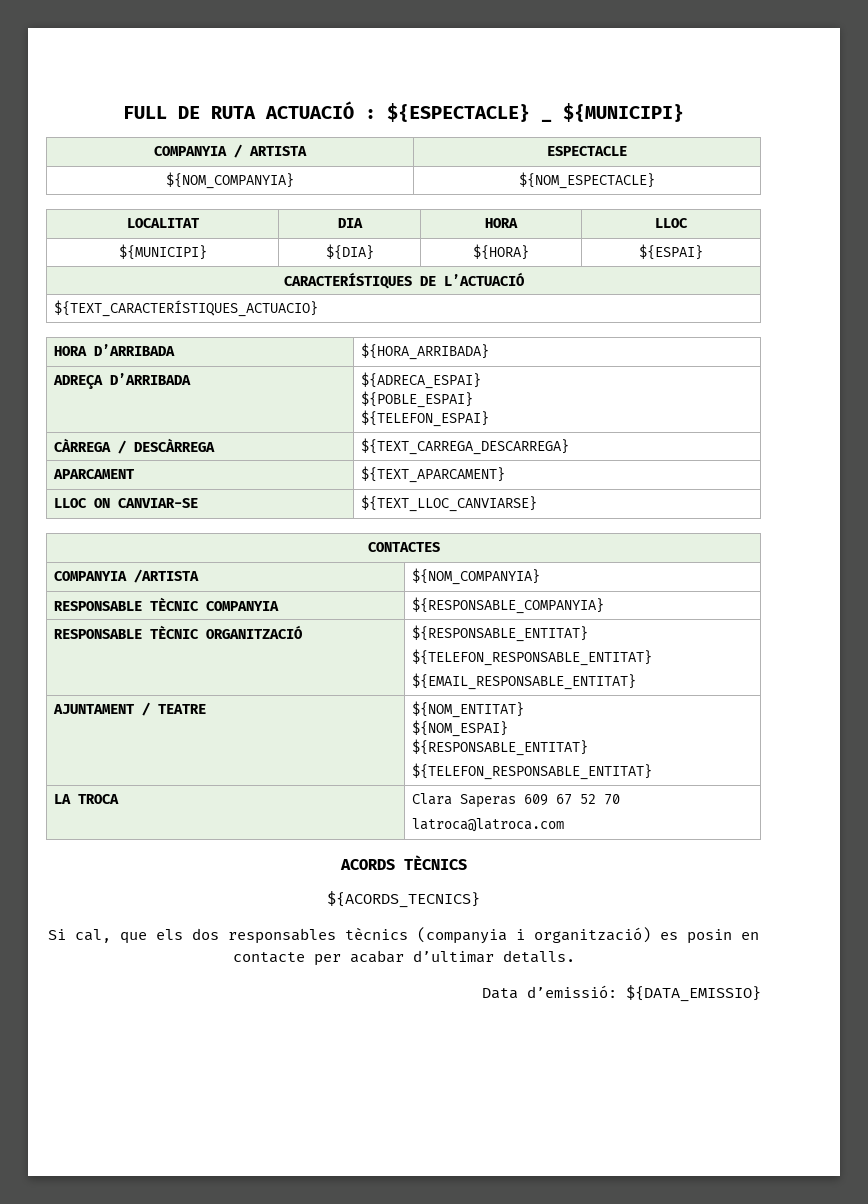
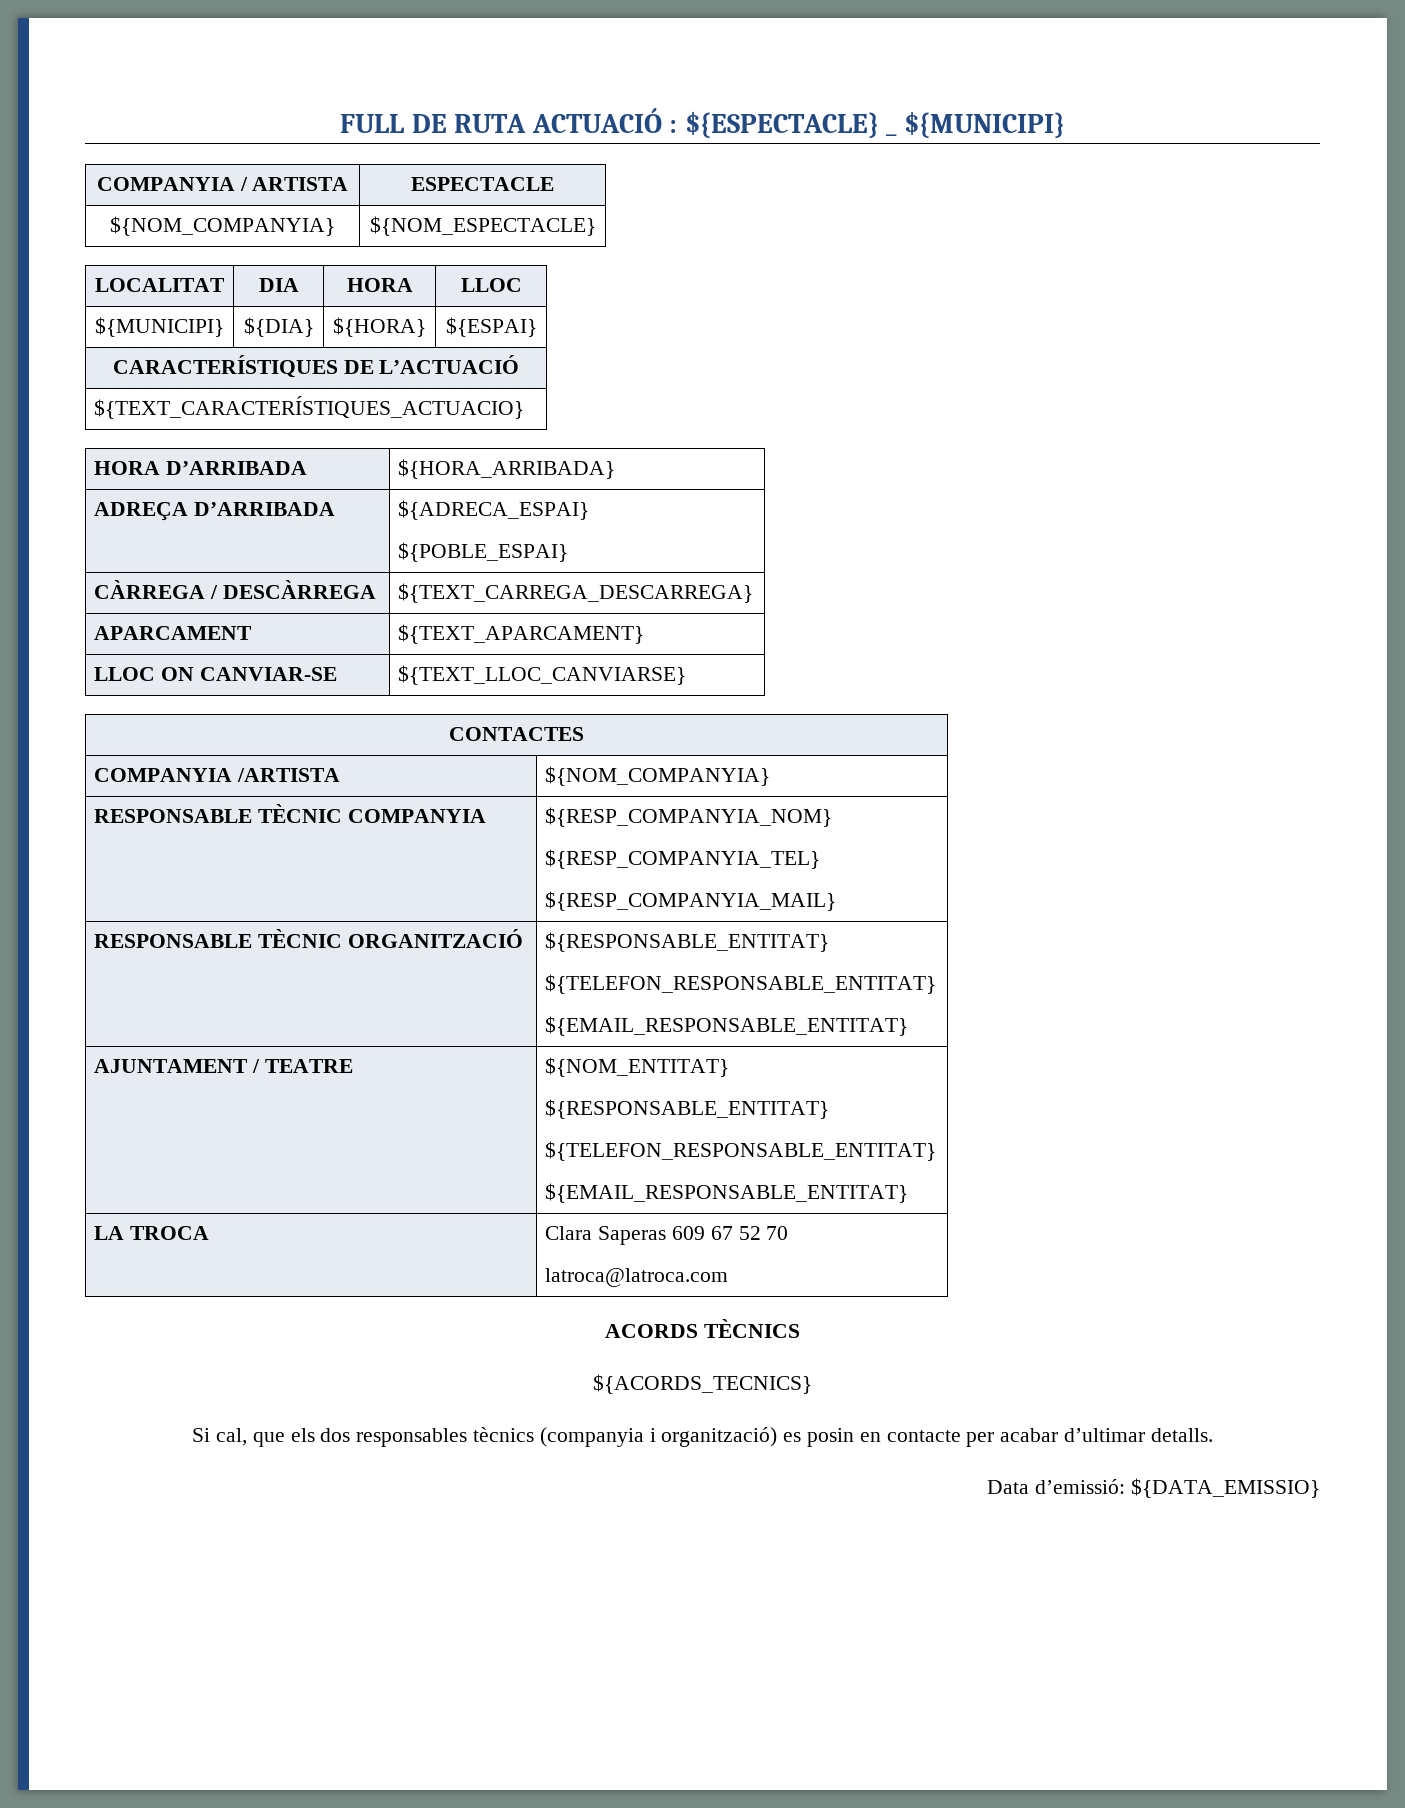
[360,410,489,427] // ${TELEFON_ESPAI} -> (569, 552) none
[411,597,604,614] ${RESPONSABLE_COMPANYIA} -> [545,807,833,827] [545,849,821,869] [545,891,837,911] ${RESP_COMPANYIA_NOM} // ${RESP_COMPANYIA_TEL} // ${RESP_COMPANYIA_MAIL}
[411,720,508,737] [411,739,588,756] [411,763,652,780] // ${NOM_ESPAI} // ${RESPONSABLE_ENTITAT} // ${TELEFON_RESPONSABLE_ENTITAT} -> [545,1099,830,1119] [545,1141,937,1161] [545,1183,909,1203] // ${RESPONSABLE_ENTITAT} // ${TELEFON_RESPONSABLE_ENTITAT} // ${EMAIL_RESPONSABLE_ENTITAT}

